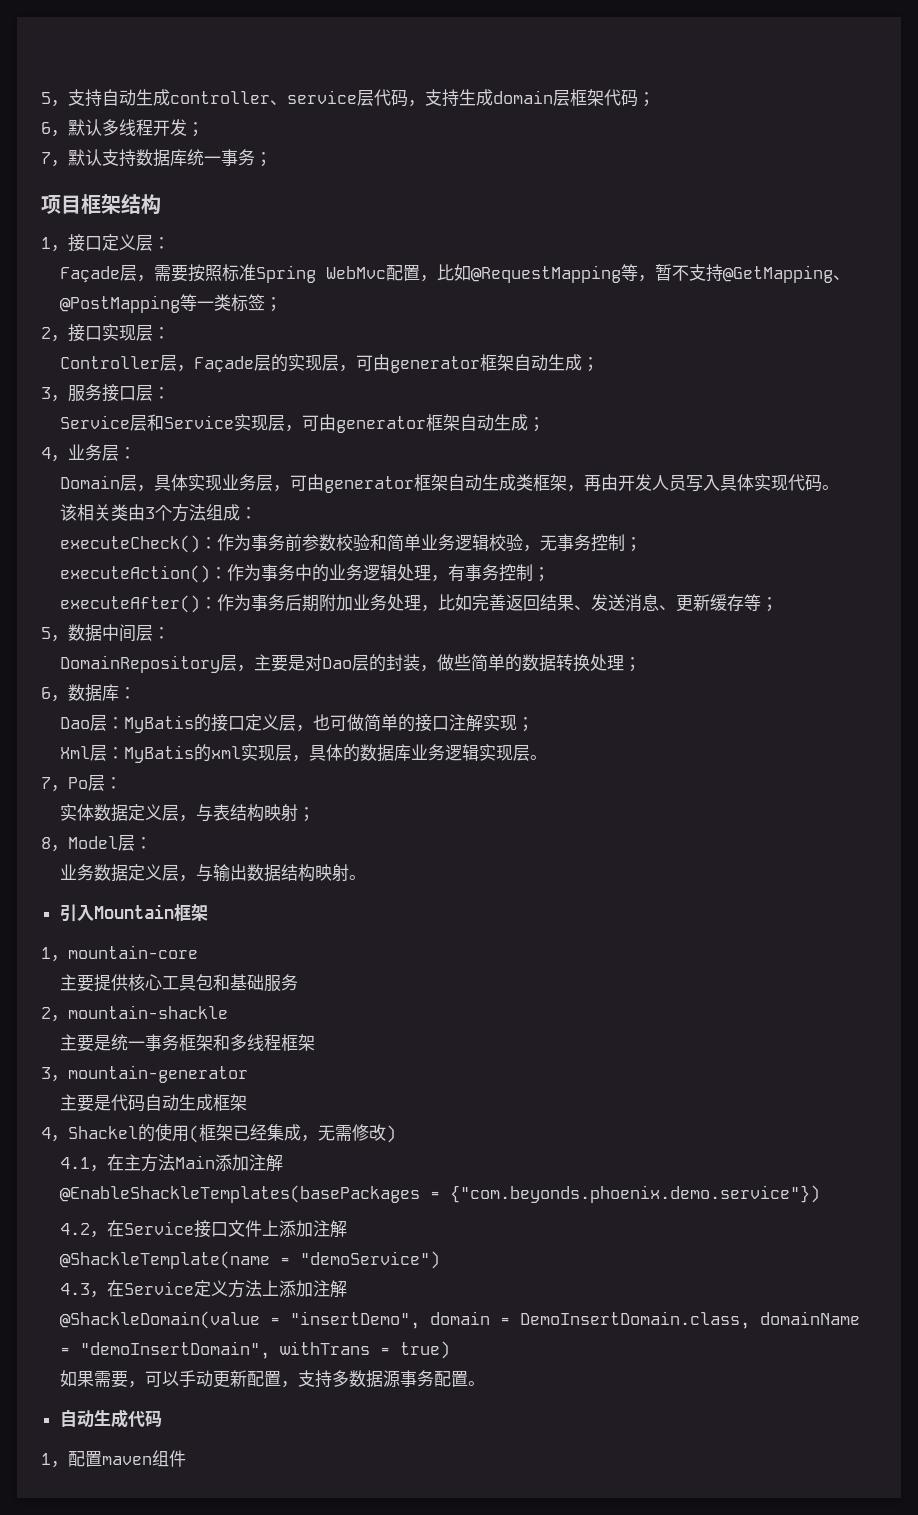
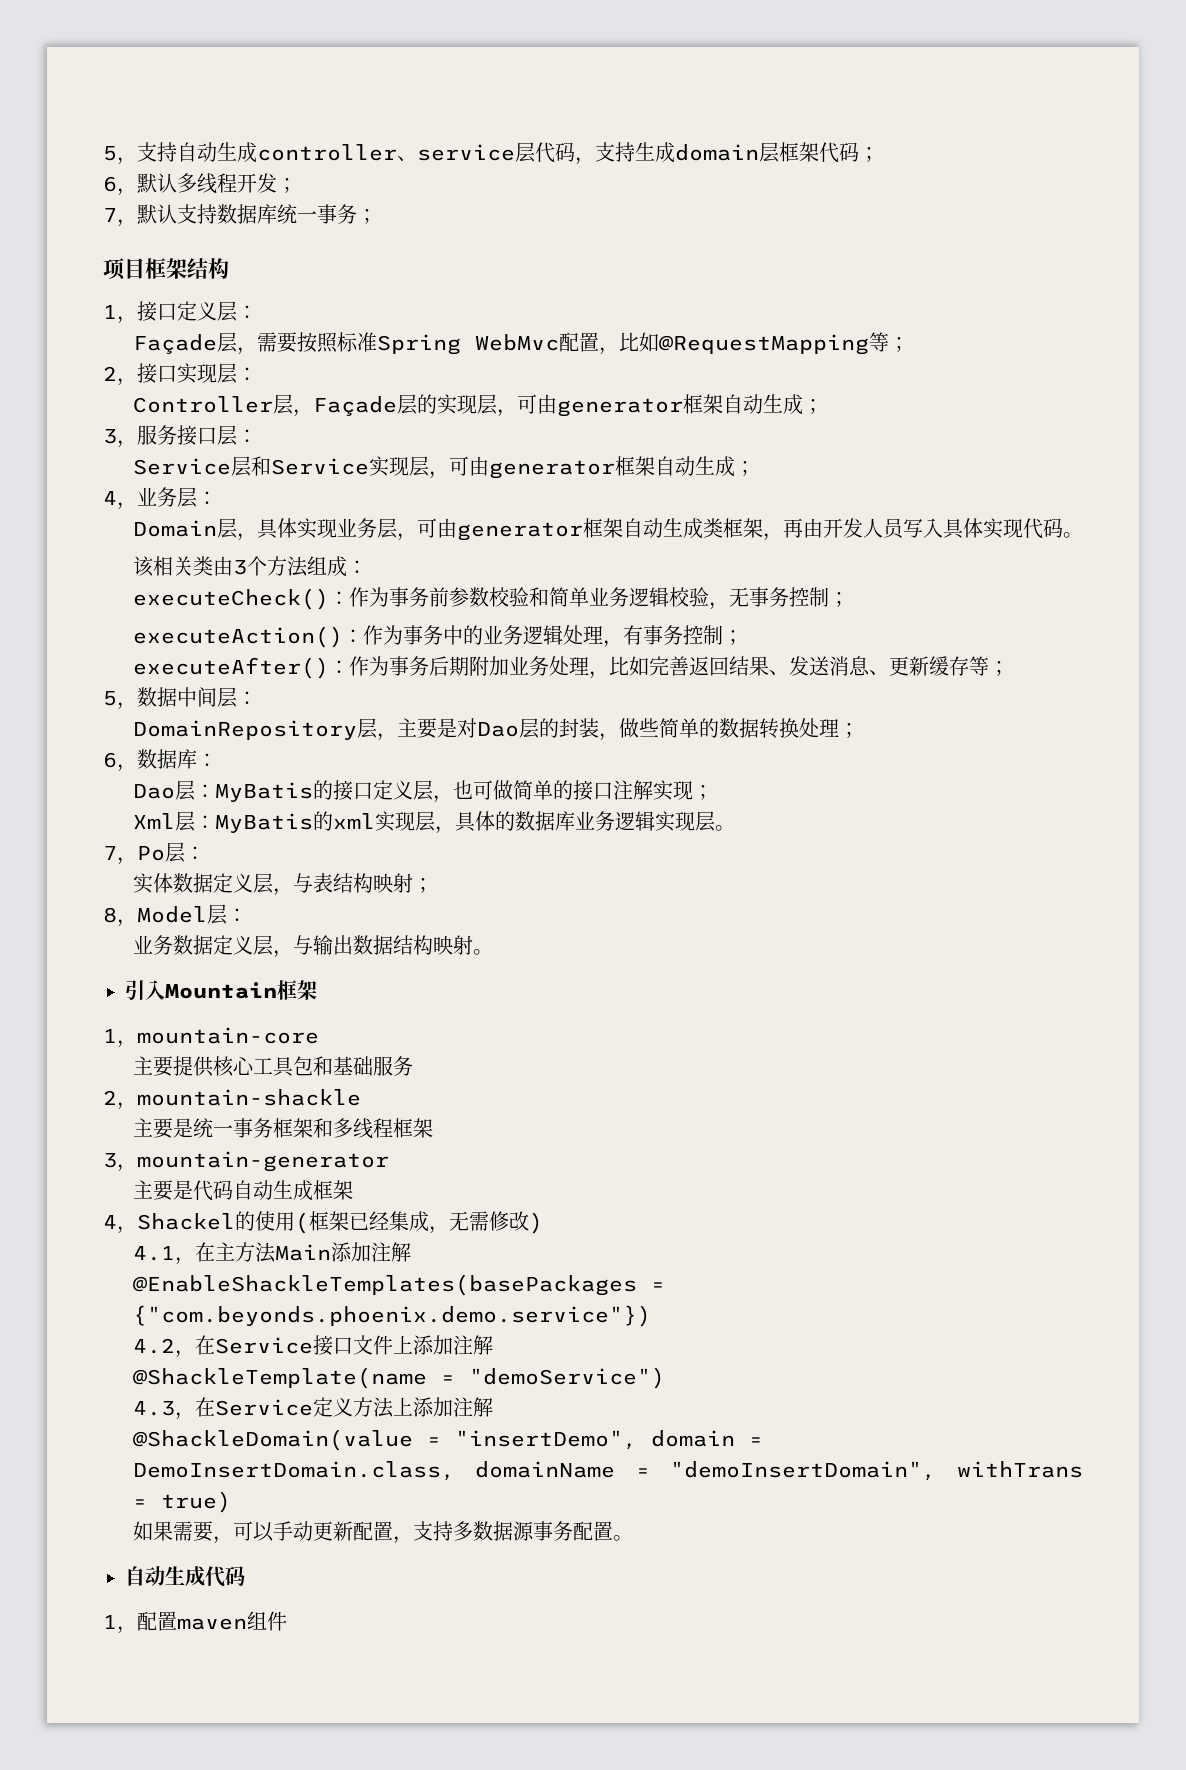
[637,264,850,283] [59,294,265,313] ，暂不支持@GetMapping、@PostMapping等一类标签 -> (889, 342) none

